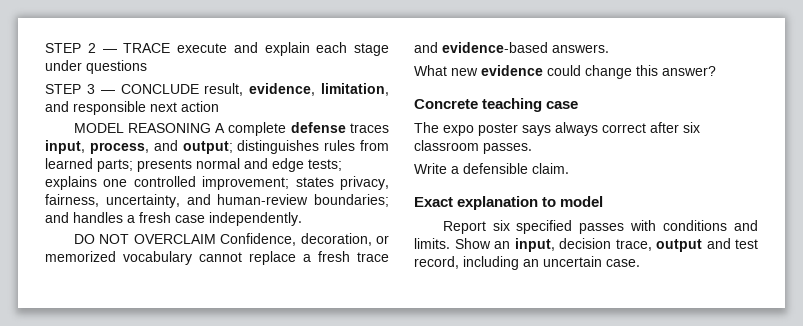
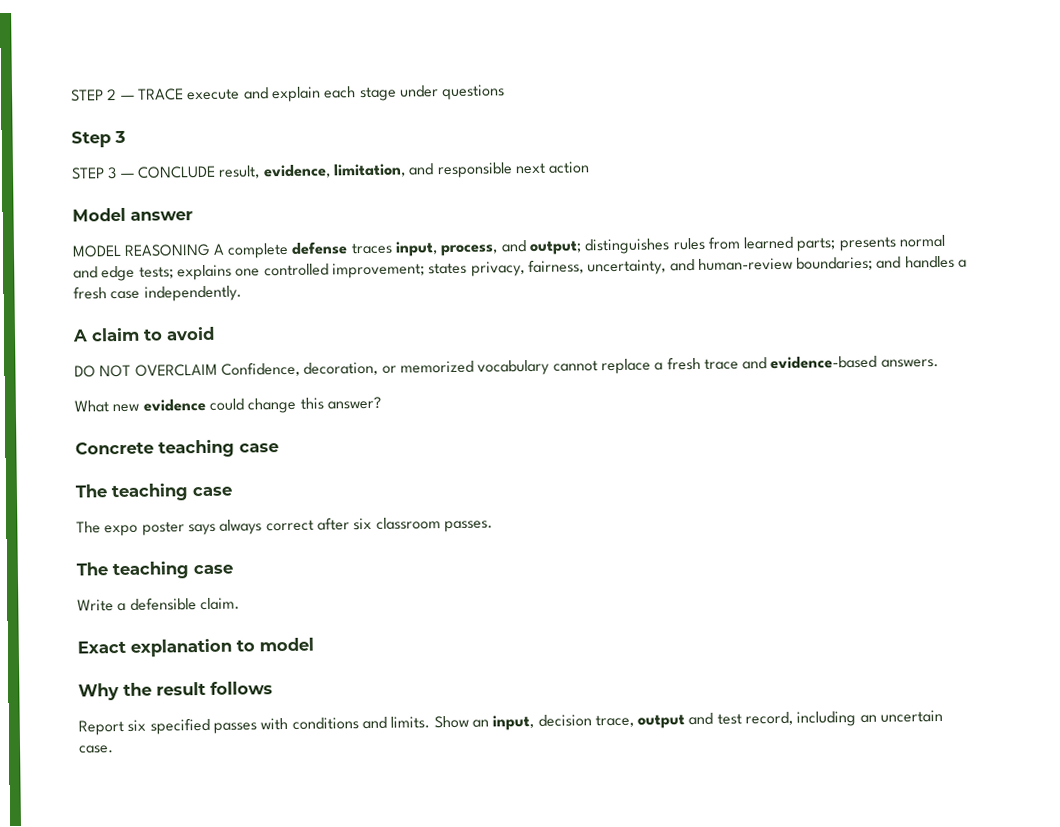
(147, 67) none -> [71,130,126,148] // Step 3
(219, 106) none -> [72,207,193,222] // Model answer
(302, 219) none -> [72,326,215,342] // A claim to avoid
(579, 105) none -> [75,483,232,502] // The teaching case
(532, 148) none -> [76,561,233,580] // The teaching case
(604, 201) none -> [78,681,273,701] // Why the result follows

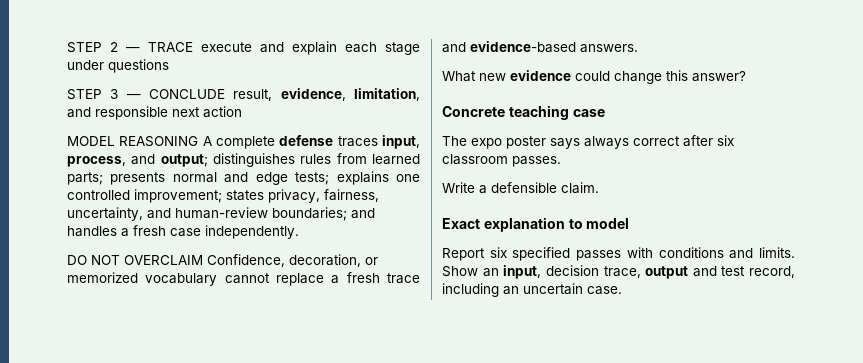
[71,130,126,148] // Step 3 -> (169, 66) none
[72,207,193,222] // Model answer -> (242, 112) none
[72,326,215,342] // A claim to avoid -> (299, 232) none
[75,483,232,502] // The teaching case -> (605, 113) none
[76,561,233,580] // The teaching case -> (561, 161) none
[78,681,273,701] // Why the result follows -> (630, 223) none

